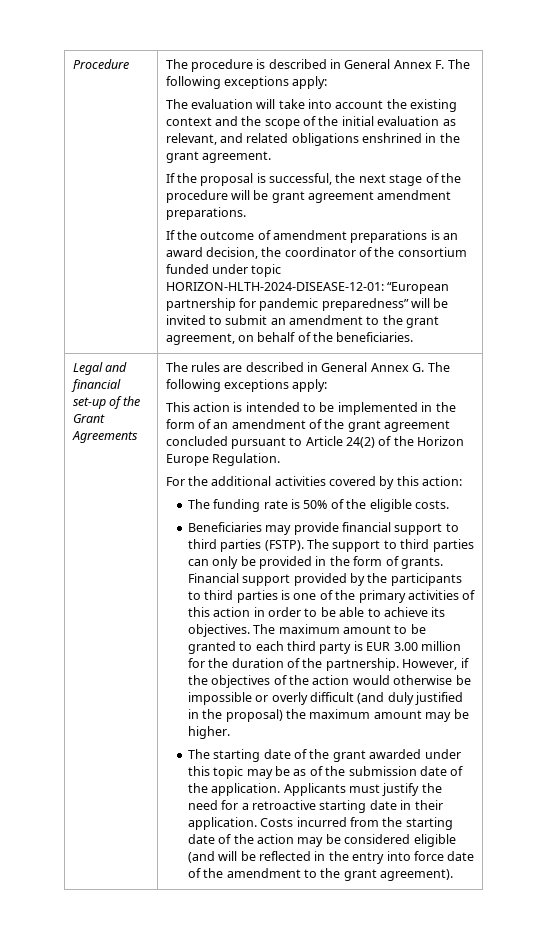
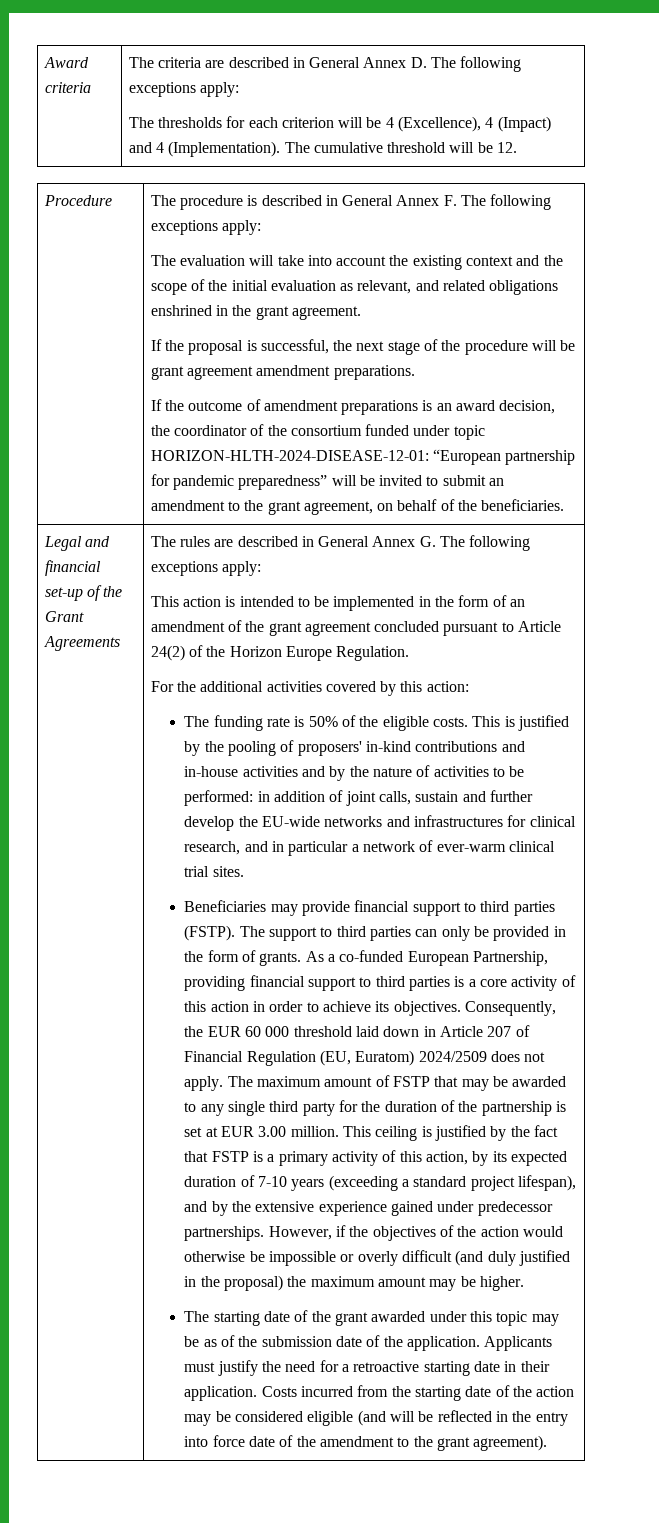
(72, 64) none -> [43,57,89,68] [44,82,91,93] [128,56,522,72] [128,82,239,97] [128,116,551,132] [128,141,518,157] Award criteria | The criteria are described in General Annex D. The following exceptions apply: // The thresholds for each criterion will be 4 (Excellence), 4 (Impact) and 4 (Implementation). The cumulative threshold will be 12. //
(449, 504) none -> [472,715,569,731] [184,740,525,756] [184,765,525,781] [184,790,533,806] [184,815,576,831] [184,840,555,856] [184,866,244,877] This is justified by the pooling of proposers' in-kind contributions and in-house activities and by the nature of activities to be performed: in addition of joint calls, sustain and further develop the EU-wide networks and infrastructures for clinical research, and in particular a network of ever-warm clinical trial sites.
[187,573,462,586] [187,590,459,603] Financial support provided by the participants to third parties is one of the primary activities -> [305,950,548,966] [184,975,558,991] As a co-funded European Partnership, providing financial support to third parties is a core activity
[320,607,446,617] [187,624,426,637] [187,641,461,654] be able to achieve its objectives. The maximum amount to be granted to each third party is EUR 3.00 million -> [322,1001,556,1016] [184,1025,530,1037] [184,1050,546,1066] [184,1075,567,1091] [184,1101,335,1116] achieve its objectives. Consequently, the EUR 60 000 threshold laid down in Article 207 of Financial Regulation (EU, Euratom) 2024/2509 does not apply. The maximum amount of FSTP that may be awarded to any single third party
[325,658,399,671] partnership. -> [481,1101,566,1116] [184,1125,558,1141] [184,1150,567,1166] [184,1175,576,1191] [184,1201,553,1216] [184,1226,265,1241] partnership is set at EUR 3.00 million. This ceiling is justified by the fact that FSTP is a primary activity of this action, by its expected duration of 7-10 years (exceeding a standard project lifespan), and by the extensive experience gained under predecessor partnerships.

